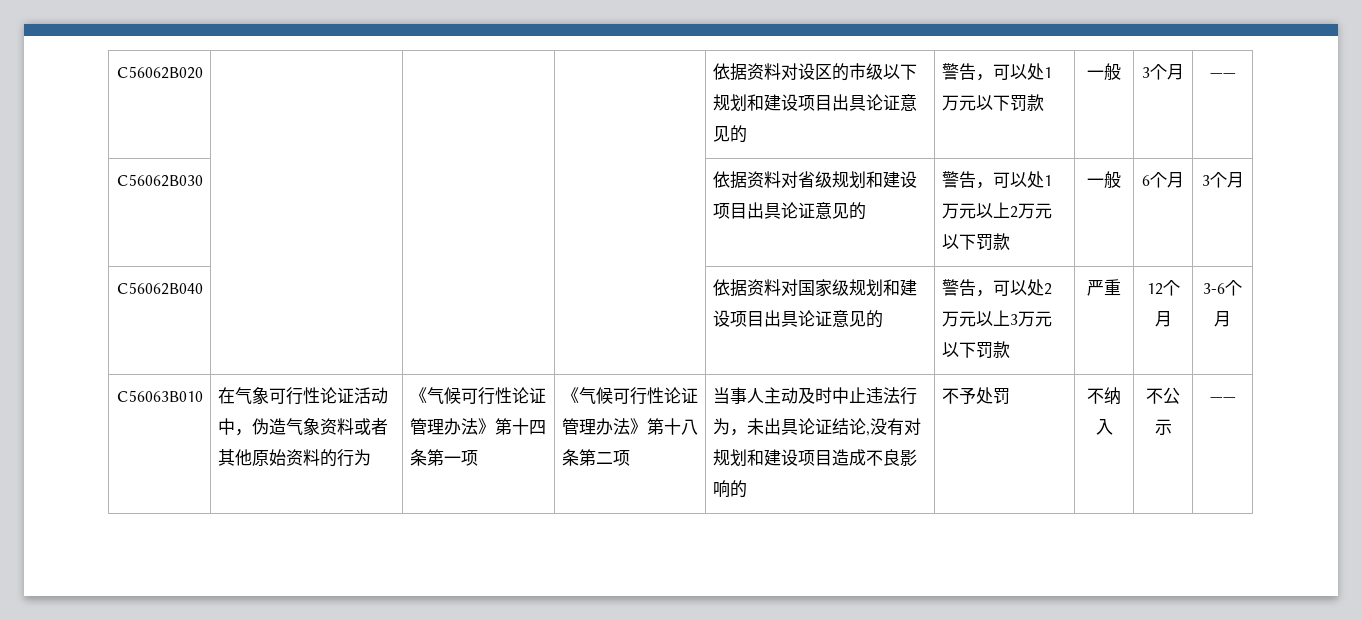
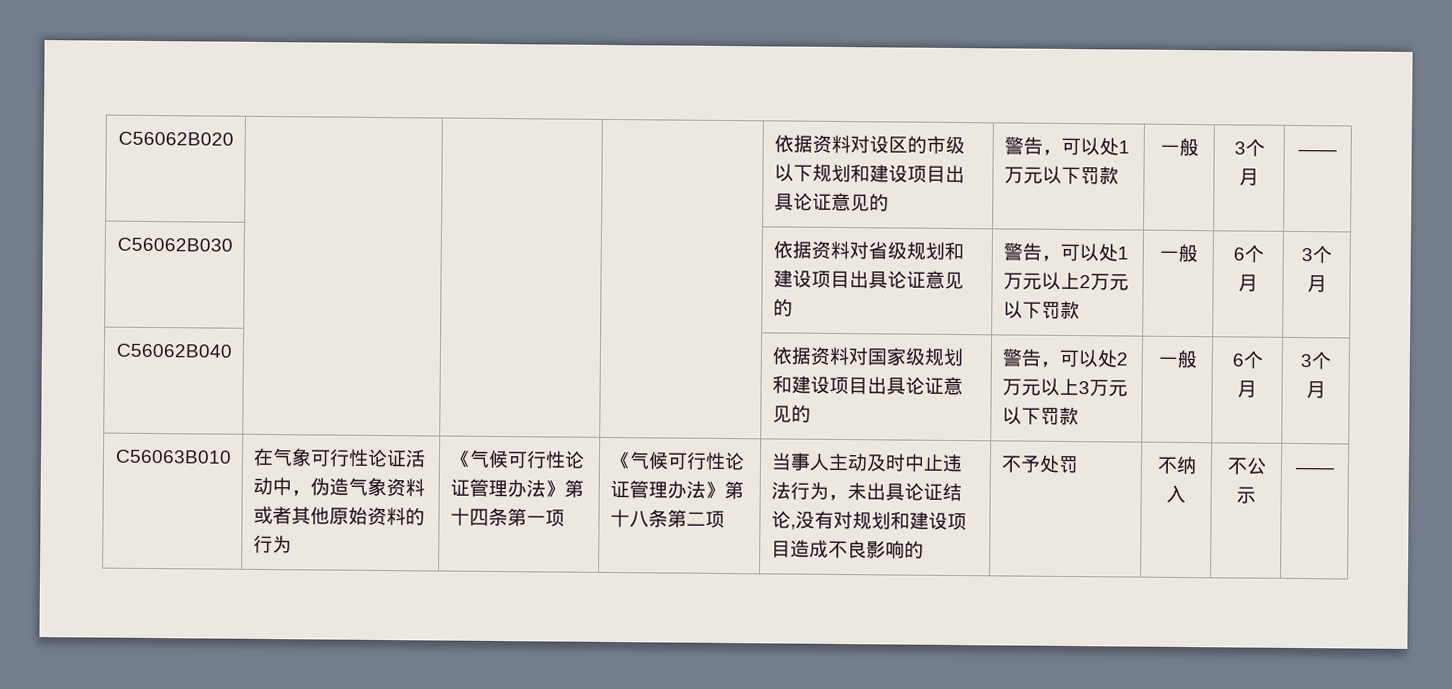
[1087,279,1121,296] [1146,280,1180,296] [1154,311,1172,327] [1203,283,1225,294] 严重 | 12个月 | 3-6 -> [1157,349,1197,369] [1231,350,1263,369] [1237,380,1257,398] [1300,354,1312,368] 一般 | 6个月 | 3

